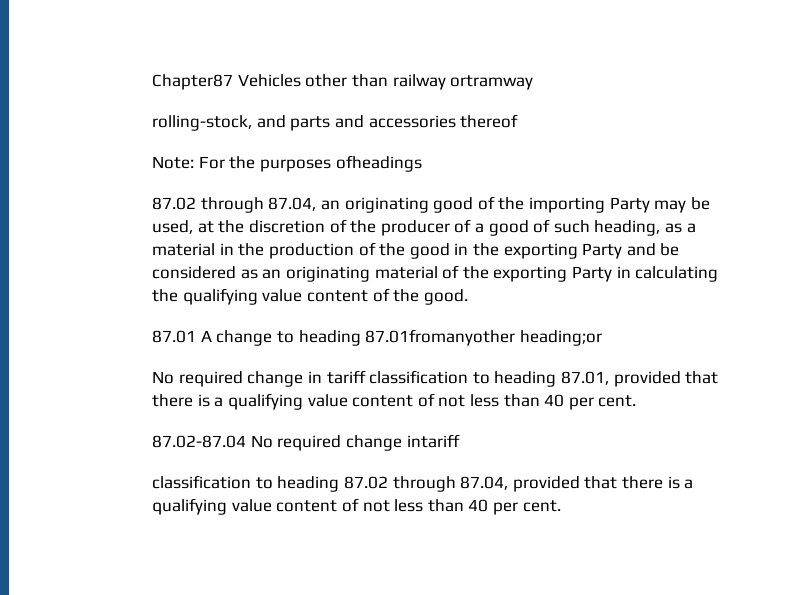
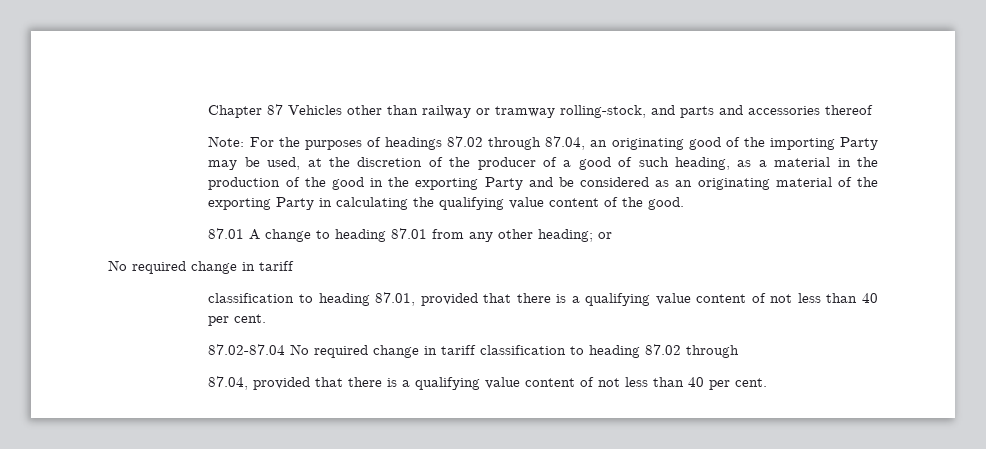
[152,74,234,90] Chapter87 -> [208,104,284,118] Chapter 87
[450,75,534,90] ortramway // -> [476,106,556,118] or tramway
[335,155,422,172] ofheadings // -> [366,137,442,150] of headings
[365,329,602,346] [152,370,366,387] 87.01fromanyother heading;or // No required change in tariff -> [391,228,613,242] [108,260,294,274] 87.01 from any other heading; or // No required change in tariff //
[406,434,460,448] intariff // -> [424,345,477,355] in tariff
(456, 484) none -> (740, 351) //

